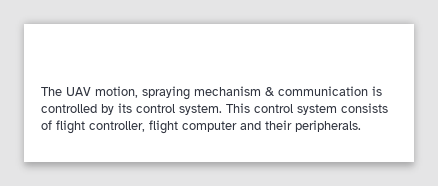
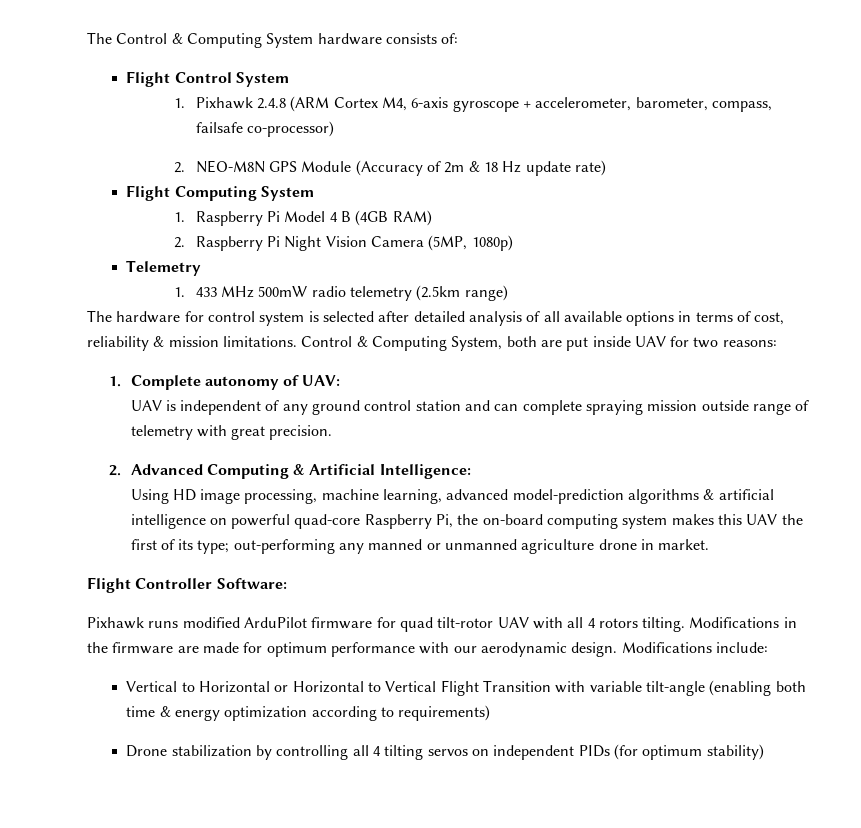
[41,86,382,100] [41,103,388,115] [41,120,361,134] The UAV motion, spraying mechanism & communication is controlled by its control system. This control system consists of flight controller, flight computer and their peripherals. -> [87,32,459,48] [126,71,289,87] [173,96,772,112] [195,121,335,137] [173,160,606,176] [126,185,314,201] [173,210,432,226] [173,235,513,251] [126,260,202,276] [173,285,508,301] [87,310,785,326] [87,336,777,351] [108,375,341,390] [130,400,810,415] [130,425,333,440] [108,464,471,479] [130,489,774,504] [130,514,803,529] [130,539,710,554] [87,577,287,593] [87,617,797,632] [87,642,768,657] [126,680,806,696] [126,705,491,721] [126,744,764,760] The Control & Computing System hardware consists of: // Flight Control System // 1. Pixhawk 2.4.8 (ARM Cortex M4, 6-axis gyroscope + accelerometer, barometer, compass, failsafe co-processor) // 2. NEO-M8N GPS Module (Accuracy of 2m & 18 Hz update rate) // Flight Computing System // 1. Raspberry Pi Model 4 B (4GB RAM) // 2. Raspberry Pi Night Vision Camera (5MP, 1080p) // Telemetry // 1. 433 MHz 500mW radio telemetry (2.5km range) // The hardware for control system is selected after detailed analysis of all available options in terms of cost, reliability & mission limitations. Control & Computing System, both are put inside UAV for two reasons: // 1. Complete autonomy of UAV: // UAV is independent of any ground control station and can complete spraying mission outside range of telemetry with great precision. // 2. Advanced Computing & Artificial Intelligence: // Using HD image processing, machine learning, advanced model-prediction algorithms & artificial intelligence on powerful quad-core Raspberry Pi, the on-board computing system makes this UAV the first of its type; out-performing any manned or unmanned agriculture drone in market. // Flight Controller Software: // Pixhawk runs modified ArduPilot firmware for quad tilt-rotor UAV with all 4 rotors tilting. Modifications in the firmware are made for optimum performance with our aerodynamic design. Modifications include: // Vertical to Horizontal or Horizontal to Vertical Flight Transition with variable tilt-angle (enabling both time & energy optimization according to requirements) // Drone stabilization by controlling all 4 tilting servos on independent PIDs (for optimum stability)

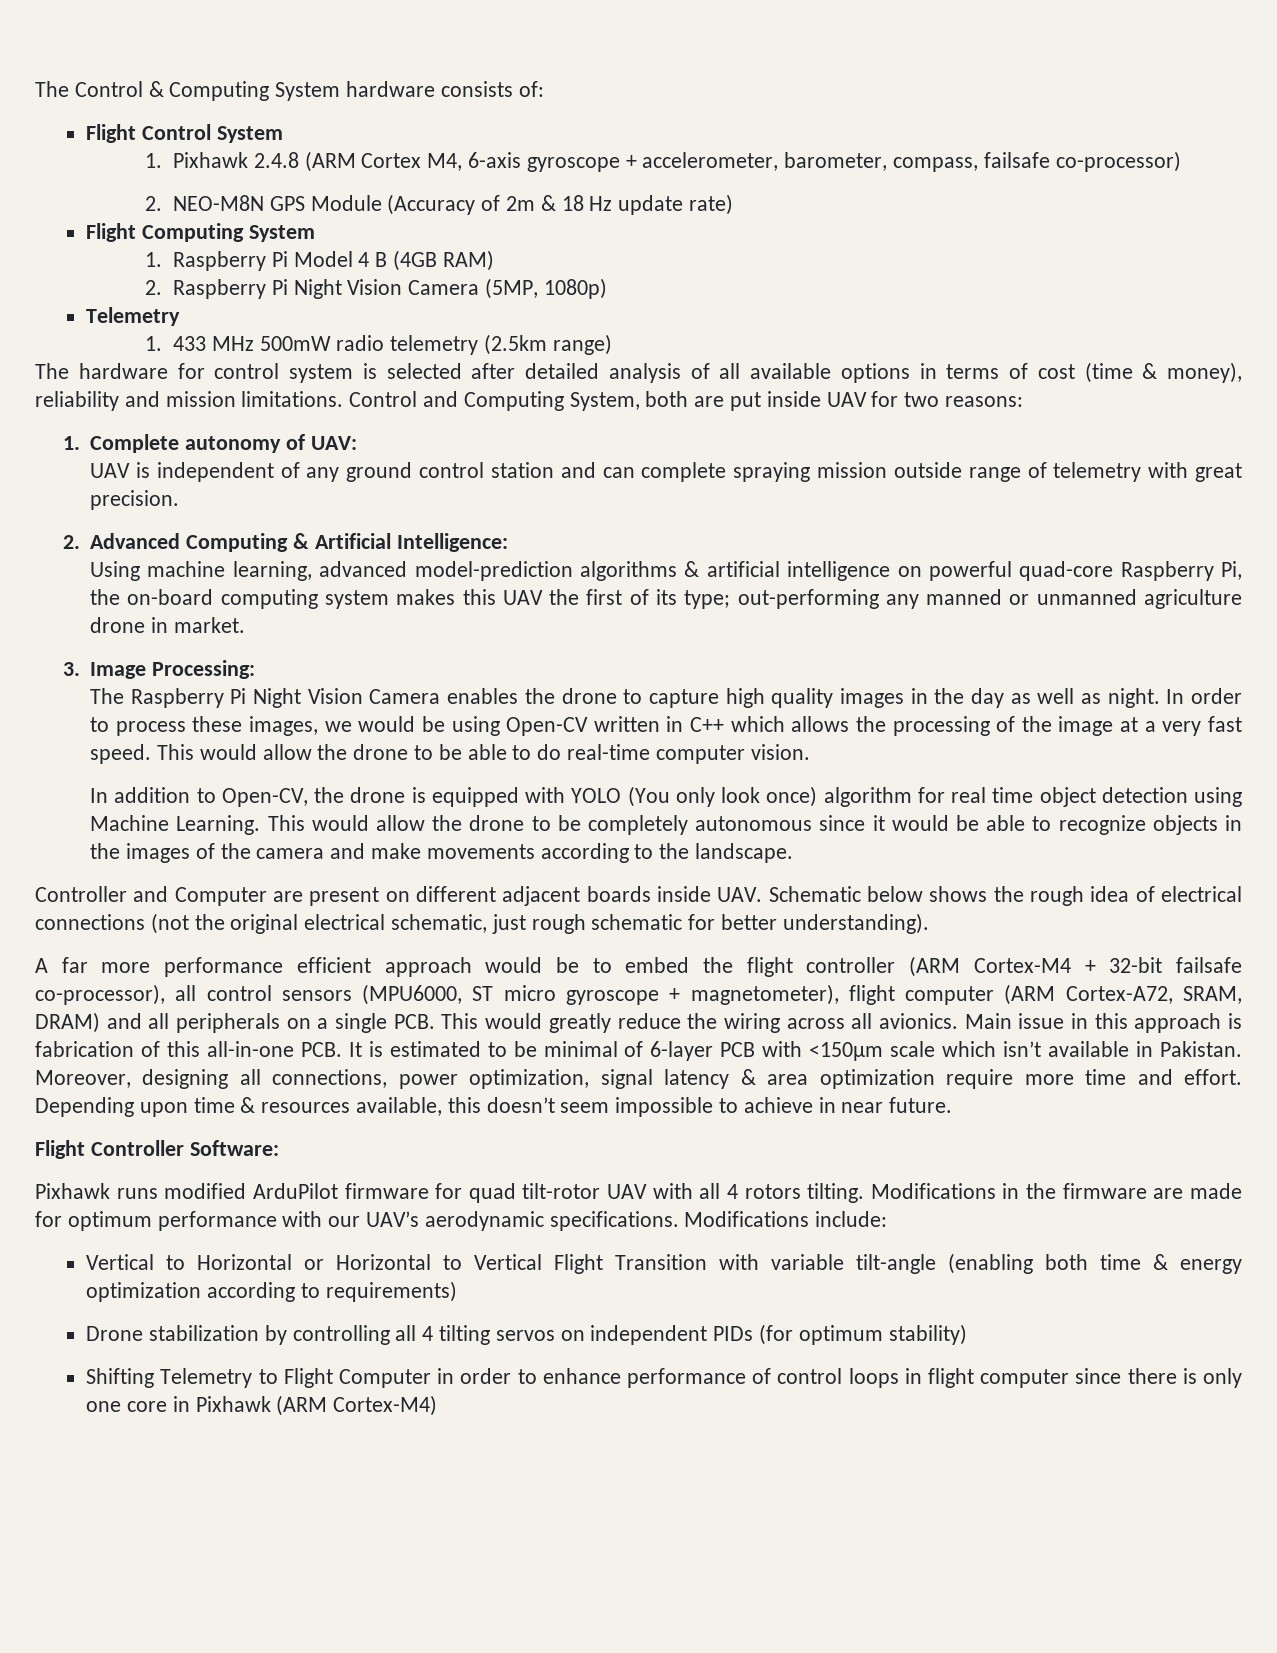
[754,312,785,325] [87,336,165,351] cost, reliability & -> [1037,362,1242,383] [35,391,160,411] cost (time & money), reliability and
[356,336,368,347] & -> [423,391,459,407] and
[172,489,318,504] HD image processing, -> (141, 571) none
(710, 544) none -> [62,660,256,679] [90,688,1242,708] [90,716,1242,736] [90,744,810,764] [90,786,1242,807] [90,815,1242,835] [90,843,793,863] [35,886,1242,906] [35,913,929,934] [35,956,1243,977] [35,984,1243,1005] [35,1012,1242,1033] [35,1041,1243,1061] [35,1069,1243,1089] [35,1097,953,1117] // 3. Image Processing: // The Raspberry Pi Night Vision Camera enables the drone to capture high quality images in the day as well as night. In order to process these images, we would be using Open-CV written in C++ which allows the processing of the image at a very fast speed. This would allow the drone to be able to do real-time computer vision. // In addition to Open-CV, the drone is equipped with YOLO (You only look once) algorithm for real time object detection using Machine Learning. This would allow the drone to be completely autonomous since it would be able to recognize objects in the images of the camera and make movements according to the landscape. // Controller and Computer are present on different adjacent boards inside UAV. Schematic below shows the rough idea of electrical connections (not the original electrical schematic, just rough schematic for better understanding). // A far more performance efficient approach would be to embed the flight controller (ARM Cortex-M4 + 32-bit failsafe co-processor), all control sensors (MPU6000, ST micro gyroscope + magnetometer), flight computer (ARM Cortex-A72, SRAM, DRAM) and all peripherals on a single PCB. This would greatly reduce the wiring across all avionics. Main issue in this approach is fabrication of this all-in-one PCB. It is estimated to be minimal of 6-layer PCB with <150µm scale which isn’t available in Pakistan. Moreover, designing all connections, power optimization, signal latency & area optimization require more time and effort. Depending upon time & resources available, this doesn’t seem impossible to achieve in near future.
[480,642,618,657] aerodynamic design. -> [366,1211,679,1231] UAV’s aerodynamic specifications.
(764, 752) none -> [86,1368,1242,1388] [86,1395,438,1416] // Shifting Telemetry to Flight Computer in order to enhance performance of control loops in flight computer since there is only one core in Pixhawk (ARM Cortex-M4)

